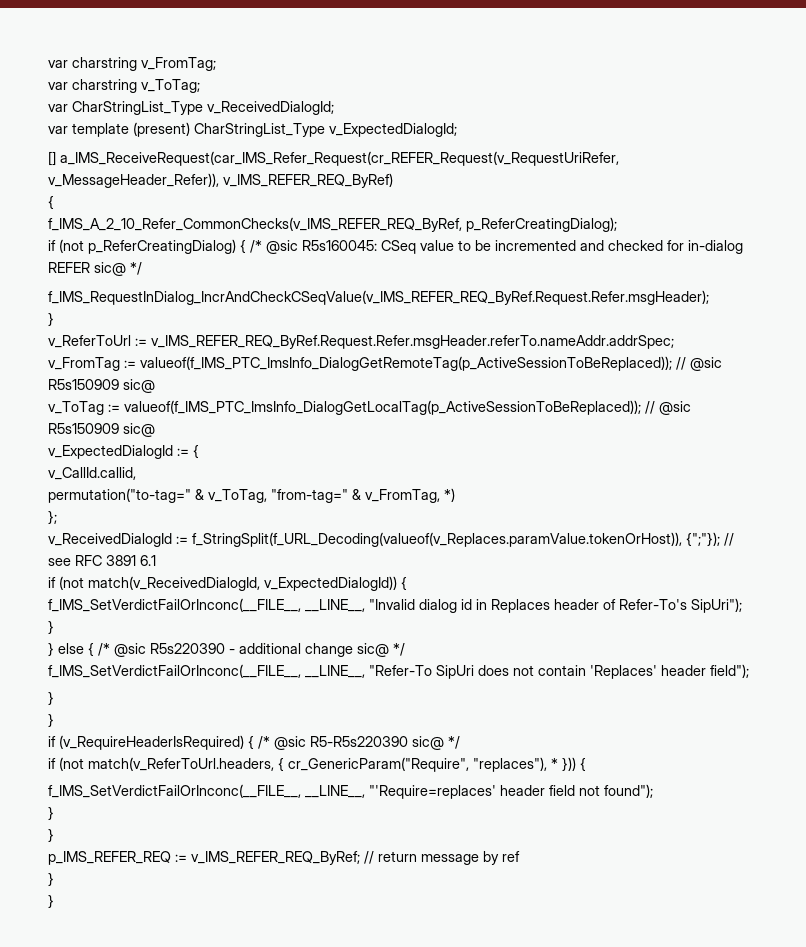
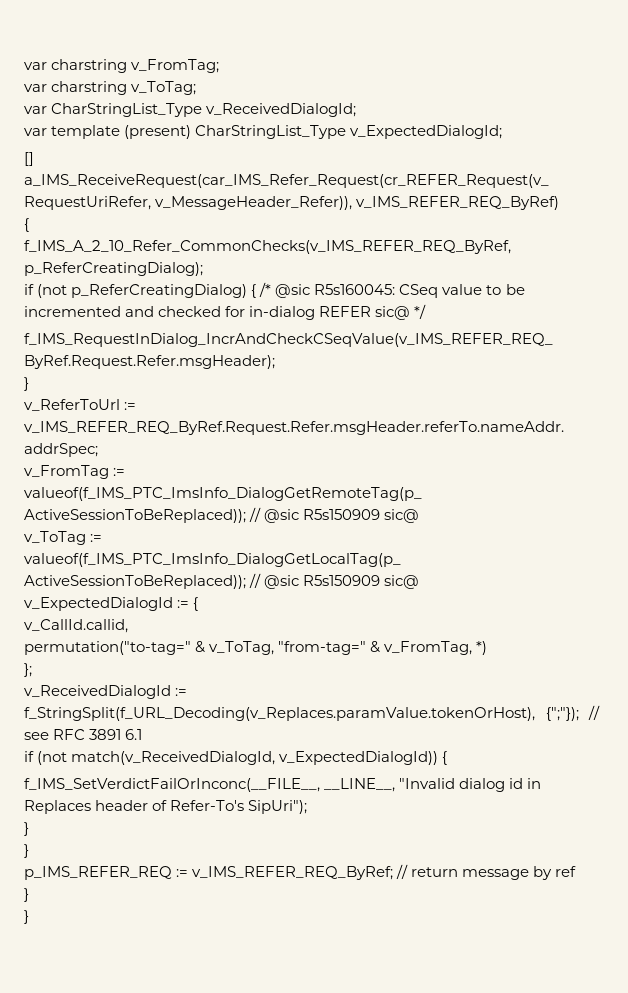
[192,532,682,547] f_StringSplit(f_URL_Decoding(valueof(v_Replaces.paramValue.tokenOrHost)), -> [24,707,535,721] f_StringSplit(f_URL_Decoding(v_Replaces.paramValue.tokenOrHost),
[48,642,405,657] [48,664,749,679] [48,691,54,706] [48,713,54,728] [48,735,460,750] [48,757,586,772] [48,784,653,799] [48,806,54,821] // } else { /* @sic R5s220390 - additional change sic@ */ // f_IMS_SetVerdictFailOrInconc(__FILE__, __LINE__, "Refer-To SipUri does not contain 'Replaces' header field"); // } // } // if (v_RequireHeaderIsRequired) { /* @sic R5-R5s220390 sic@ */ // if (not match(v_ReferToUrl.headers, { cr_GenericParam("Require", "replaces"), * })) { // f_IMS_SetVerdictFailOrInconc(__FILE__, __LINE__, "'Require=replaces' header field not found"); // } -> (29, 829) none

